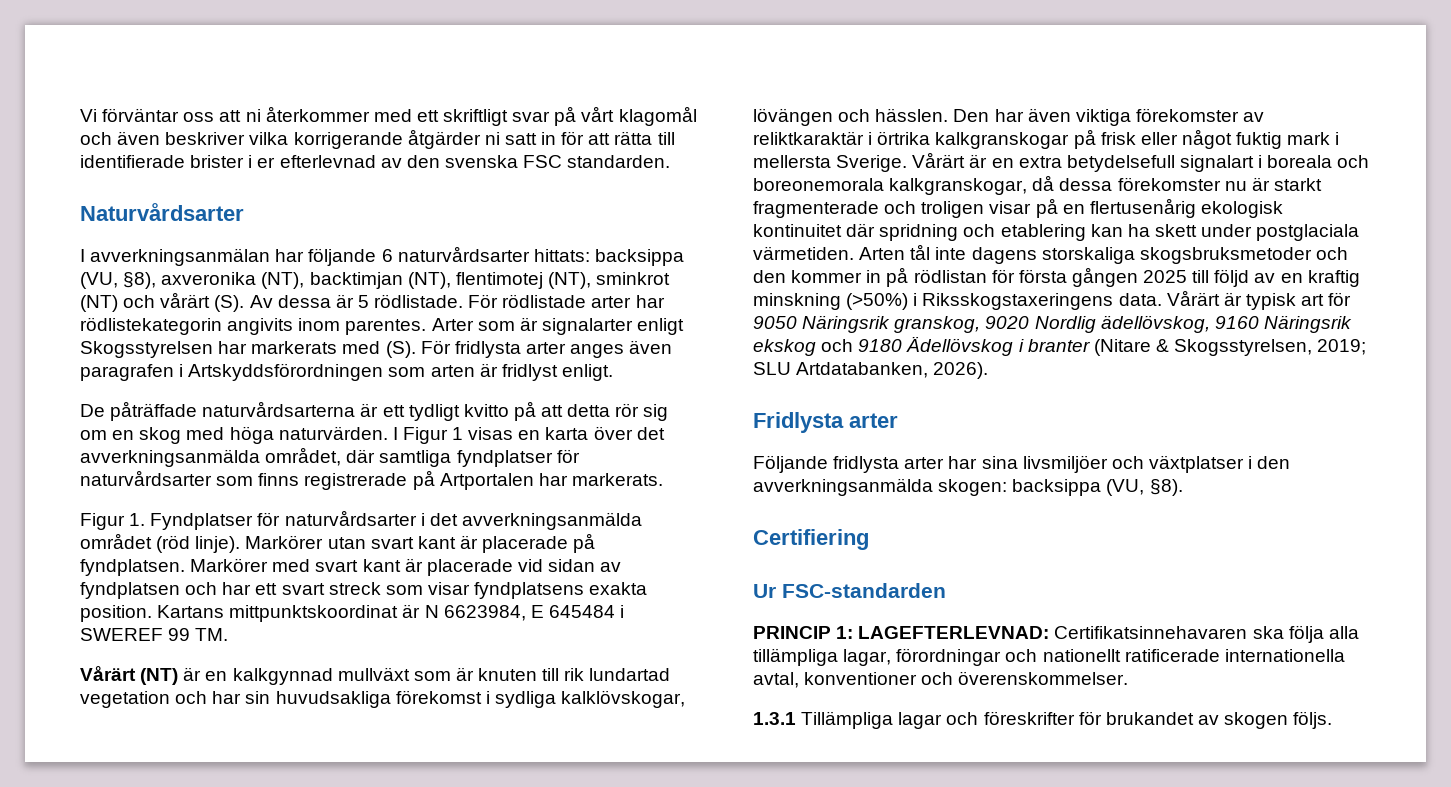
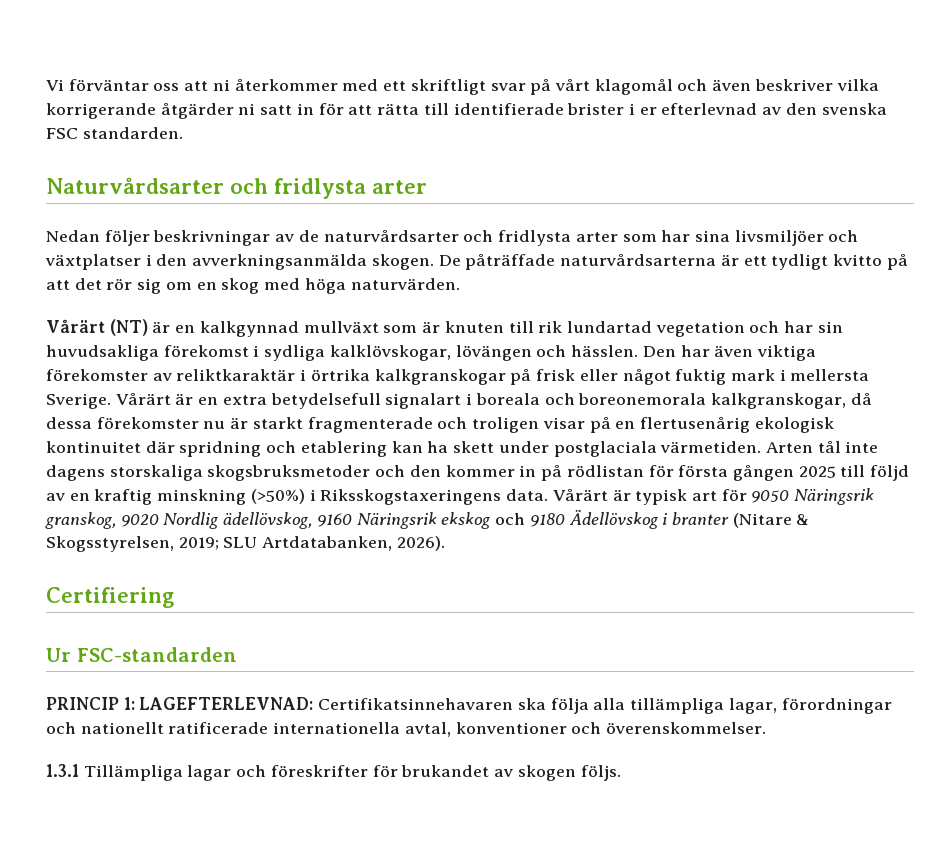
[80,246,684,266] [80,272,671,289] [80,292,665,312] [80,317,685,335] [80,340,673,358] [80,363,613,381] // I avverkningsanmälan har följande 6 naturvårdsarter hittats: backsippa (VU, §8), axveronika (NT), backtimjan (NT), flentimotej (NT), sminkrot (NT) och vårärt (S). Av dessa är 5 rödlistade. För rödlistade arter har rödlistekategorin angivits inom parentes. Arter som är signalarter enligt Skogsstyrelsen har markerats med (S). För fridlysta arter anges även paragrafen i Artskyddsförordningen som arten är fridlyst enligt. // -> [230,178,427,199] [46,230,859,246] [45,254,434,270] och fridlysta arter // Nedan följer beskrivningar av de naturvårdsarter och fridlysta arter som har sina livsmiljöer och växtplatser i den avverkningsanmälda skogen.
[567,404,611,417] detta -> [74,278,102,290] det
[392,426,665,444] [80,447,580,467] [80,470,663,490] [80,510,642,530] [80,533,596,553] [80,558,622,576] [80,582,648,599] [80,604,625,622] [80,628,229,641] I Figur 1 visas en karta över det avverkningsanmälda området, där samtliga fyndplatser för naturvårdsarter som finns registrerade på Artportalen har markerats. // Figur 1. Fyndplatser för naturvårdsarter i det avverkningsanmälda området (röd linje). Markörer utan svart kant är placerade på fyndplatsen. Markörer med svart kant är placerade vid sidan av fyndplatsen och har ett svart streck som visar fyndplatsens exakta position. Kartans mittpunktskoordinat är N 6623984, E 645484 i SWEREF 99 TM. -> (460, 284) none
[753,412,898,433] [753,455,1291,473] [753,478,1183,496] // Fridlysta arter // Följande fridlysta arter har sina livsmiljöer och växtplatser i den avverkningsanmälda skogen: backsippa (VU, §8). -> (445, 543) none

